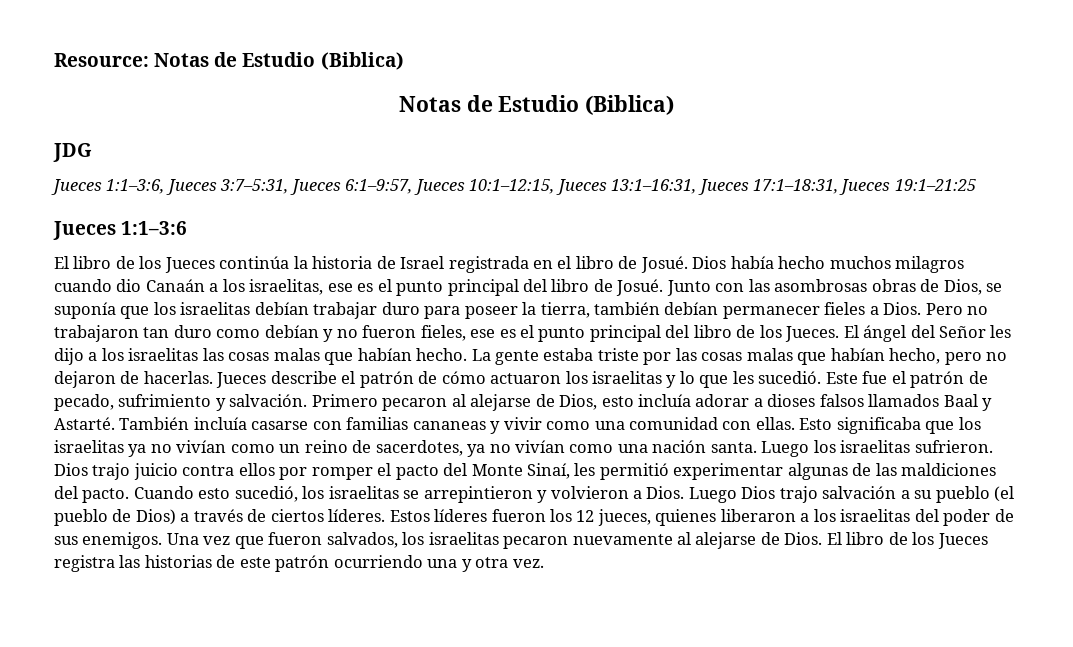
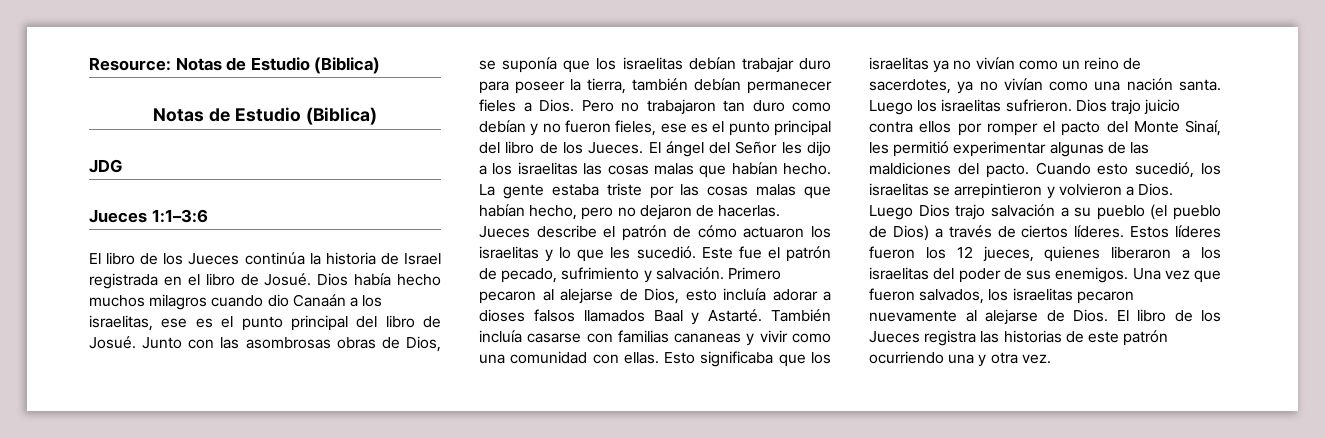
[51,179,976,195] // Jueces 1:1–3:6, Jueces 3:7–5:31, Jueces 6:1–9:57, Jueces 10:1–12:15, Jueces 13:1–16:31, Jueces 17:1–18:31, Jueces 19:1–21:25 -> (122, 166) none

